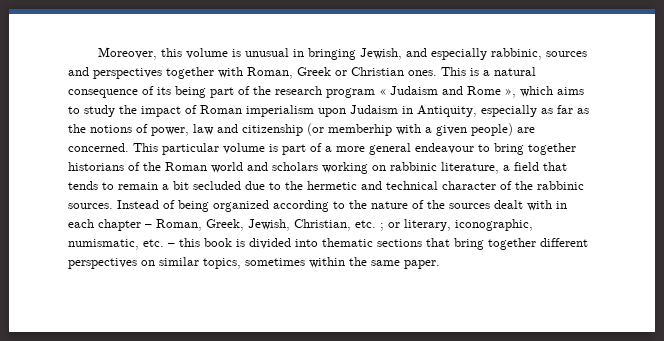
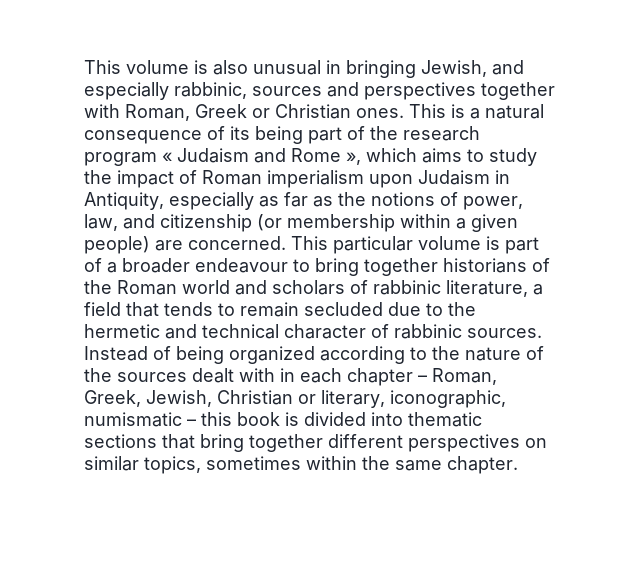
[97,47,241,60] Moreover, this volume is -> [84,60,248,75] This volume is also
[193,124,214,135] law -> [84,214,118,231] law,
[328,124,421,136] memberhip with -> [287,214,451,232] membership within
[336,143,411,155] more general -> [122,258,190,273] broader
[322,162,386,174] working on -> [350,280,368,294] of
[162,181,189,190] a bit -> (299, 309) none
[515,181,533,190] the -> (389, 331) none
[294,219,384,231] Christian, etc. ; -> [217,390,293,405] Christian
[68,239,164,250] numismatic, etc. -> [84,412,182,427] numismatic
[404,260,440,269] paper. -> [447,456,518,474] chapter.

